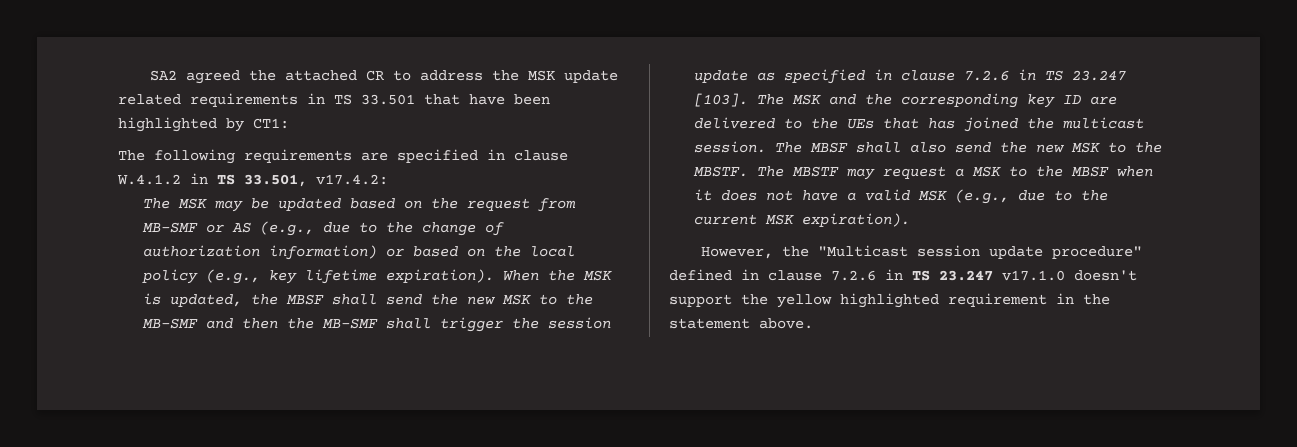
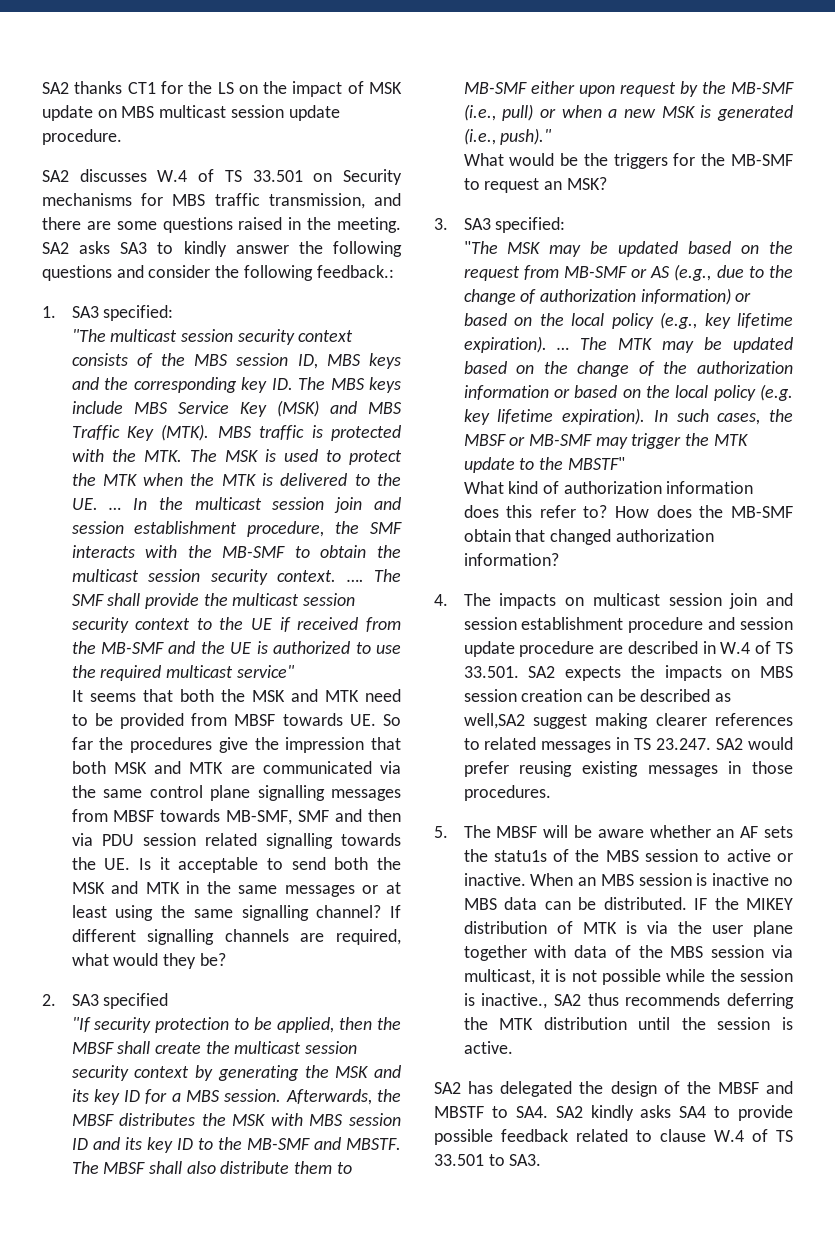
[149,70,618,84] [118,93,550,107] [118,117,289,132] [118,149,568,164] [117,173,388,187] [143,198,171,209] SA2 agreed the attached CR to address the MSK update related requirements in TS 33.501 that have been highlighted by CT1: // The following requirements are specified in clause W.4.1.2 in TS 33.501, v17.4.2: // The -> [42,81,403,97] [42,105,340,121] [42,129,122,145] [42,169,403,185] [42,193,401,209] [42,217,401,233] [42,241,402,257] [42,265,394,281] [42,305,174,321] [71,329,354,345] [71,353,401,369] [71,377,401,393] [71,400,402,417] [71,424,401,441] [71,449,403,465] [71,473,402,486] [71,497,401,513] [71,521,403,537] [71,545,401,558] [71,569,401,585] [71,593,356,609] [71,617,402,633] [71,641,402,654] [71,665,295,681] [71,689,402,702] [71,713,401,729] [71,737,401,753] [71,761,401,774] [71,785,401,801] [71,809,401,825] [71,833,401,849] [71,857,402,873] [71,881,401,897] [71,905,401,921] [71,929,402,945] [71,953,226,969] [42,993,169,1009] [71,1017,402,1033] [71,1041,358,1054] [71,1065,401,1081] [71,1089,402,1105] [71,1113,401,1126] [71,1137,401,1153] [71,1161,352,1174] [463,81,794,97] [463,104,793,121] [463,128,553,145] [463,153,793,169] [463,177,607,193] [434,217,566,233] [463,241,498,254] SA2 thanks CT1 for the LS on the impact of MSK update on MBS multicast session update procedure. // SA2 discusses W.4 of TS 33.501 on Security mechanisms for MBS traffic transmission, and there are some questions raised in the meeting. SA2 asks SA3 to kindly answer the following questions and consider the following feedback.: // 1. SA3 specified: // "The multicast session security context consists of the MBS session ID, MBS keys and the corresponding key ID. The MBS keys include MBS Service Key (MSK) and MBS Traffic Key (MTK). MBS traffic is protected with the MTK. The MSK is used to protect the MTK when the MTK is delivered to the UE. … In the multicast session join and session establishment procedure, the SMF interacts with the MB-SMF to obtain the multicast session security context. …. The SMF shall provide the multicast session security context to the UE if received from the MB-SMF and the UE is authorized to use the required multicast service" // It seems that both the MSK and MTK need to be provided from MBSF towards UE. So far the procedures give the impression that both MSK and MTK are communicated via the same control plane signalling messages from MBSF towards MB-SMF, SMF and then via PDU session related signalling towards the UE. Is it acceptable to send both the MSK and MTK in the same messages or at least using the same signalling channel? If different signalling channels are required, what would they be? // 2. SA3 specified // "If security protection to be applied, then the MBSF shall create the multicast session security context by generating the MSK and its key ID for a MBS session. Afterwards, the MBSF distributes the MSK with MBS session ID and its key ID to the MB-SMF and MBSTF. The MBSF shall also distribute them to MB-SMF either upon request by the MB-SMF (i.e., pull) or when a new MSK is generated (i.e., push)." // What would be the triggers for the MB-SMF to request an MSK? // 3. SA3 specified: // "The
[503,270,613,281] [143,293,594,307] [142,317,612,332] [694,69,1127,84] [694,93,1118,108] [694,117,1145,132] [694,141,1163,153] [693,166,1154,180] [694,189,1109,204] [694,213,911,227] [700,245,1142,259] [669,269,1137,281] [669,293,1110,308] [669,318,813,329] When the MSK is updated, the MBSF shall send the new MSK to the MB-SMF and then the MB-SMF shall trigger the session update as specified in clause 7.2.6 in TS 23.247 [103]. The MSK and the corresponding key ID are delivered to the UEs that has joined the multicast session. The MBSF shall also send the new MSK to the MBSTF. The MBSTF may request a MSK to the MBSF when it does not have a valid MSK (e.g., due to the current MSK expiration). // However, the "Multicast session update procedure" defined in clause 7.2.6 in TS 23.247 v17.1.0 doesn't support the yellow highlighted requirement in the statement above. -> [557,337,793,353] [463,361,793,377] [463,384,793,401] [463,408,793,425] [463,433,748,449] [463,457,625,473] [463,481,754,494] [463,505,793,518] [463,529,714,545] [463,553,559,566] [434,593,793,609] [463,617,793,633] [463,641,793,657] [463,665,793,681] [463,689,732,702] [463,713,793,729] [463,737,793,753] [463,761,793,777] [463,785,551,801] [434,825,793,838] [463,849,793,862] [463,873,793,886] [463,897,793,910] [463,921,793,937] [463,945,793,961] [463,969,793,985] [463,993,794,1009] [463,1017,793,1030] [463,1041,513,1054] [434,1081,793,1097] [434,1105,793,1121] [434,1129,793,1145] [434,1154,542,1166] … The MTK may be updated based on the change of the authorization information or based on the local policy (e.g. key lifetime expiration). In such cases, the MBSF or MB-SMF may trigger the MTK update to the MBSTF" // What kind of authorization information does this refer to? How does the MB-SMF obtain that changed authorization information? // 4. The impacts on multicast session join and session establishment procedure and session update procedure are described in W.4 of TS 33.501. SA2 expects the impacts on MBS session creation can be described as well,SA2 suggest making clearer references to related messages in TS 23.247. SA2 would prefer reusing existing messages in those procedures. // 5. The MBSF will be aware whether an AF sets the statu1s of the MBS session to active or inactive. When an MBS session is inactive no MBS data can be distributed. IF the MIKEY distribution of MTK is via the user plane together with data of the MBS session via multicast, it is not possible while the session is inactive., SA2 thus recommends deferring the MTK distribution until the session is active. // SA2 has delegated the design of the MBSF and MBSTF to SA4. SA2 kindly asks SA4 to provide possible feedback related to clause W.4 of TS 33.501 to SA3.

